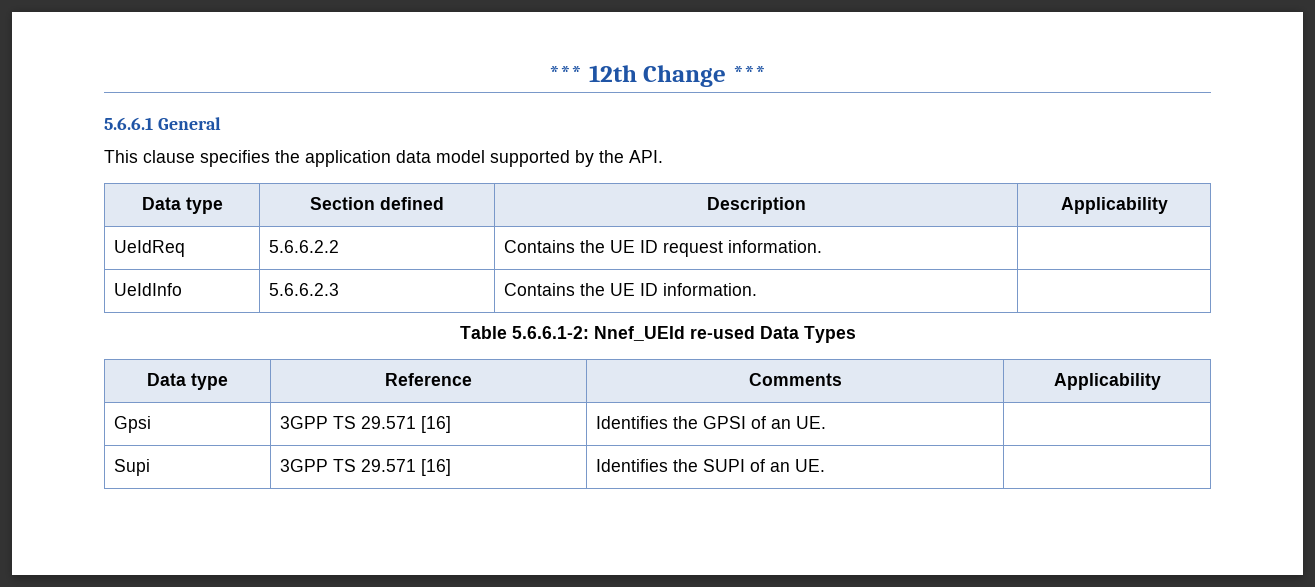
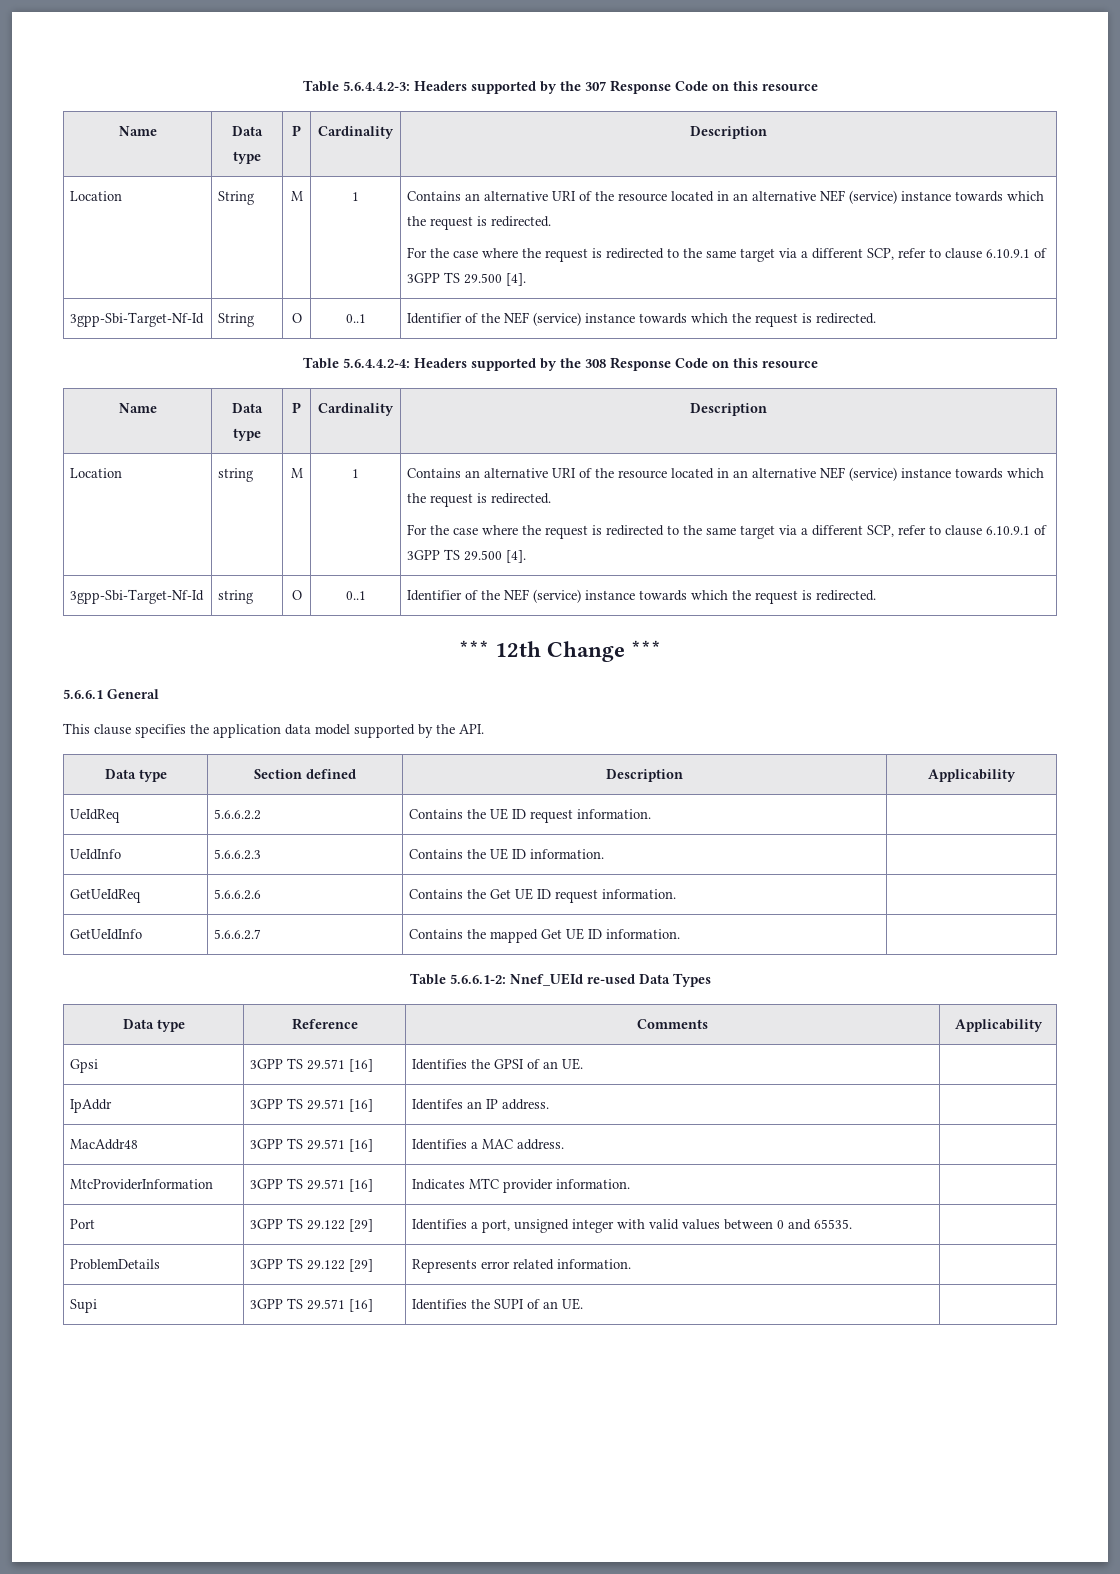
(548, 74) none -> [302,80,818,94] [118,126,157,136] [232,126,263,136] [233,151,261,164] [292,125,301,136] [318,126,394,139] [690,126,768,139] [70,191,123,201] [218,191,255,205] [290,191,303,201] [352,192,359,201] [407,190,1045,204] [407,216,552,230] [407,247,1048,262] [407,272,527,286] [70,312,205,327] [218,313,255,327] [291,313,302,323] [345,314,366,323] [407,312,877,327] [302,357,818,371] [118,403,157,413] [232,403,263,413] [233,428,261,441] [292,402,301,413] [318,403,394,416] [690,403,768,416] [70,468,123,478] [218,468,254,482] [290,468,303,478] [352,469,359,478] [407,467,1045,481] [407,493,552,507] [407,524,1048,539] [407,549,527,563] [70,589,205,604] [218,590,254,604] [291,590,302,600] [345,591,366,600] [407,589,877,604] Table 5.6.4.4.2-3: Headers supported by the 307 Response Code on this resource // Name | Data type | P | Cardinality | Description // Location | String | M | 1 | Contains an alternative URI of the resource located in an alternative NEF (service) instance towards which the request is redirected. // For the case where the request is redirected to the same target via a different SCP, refer to clause 6.10.9.1 of 3GPP TS 29.500 [4]. // 3gpp-Sbi-Target-Nf-Id | String | O | 0..1 | Identifier of the NEF (service) instance towards which the request is redirected. // Table 5.6.4.4.2-4: Headers supported by the 308 Response Code on this resource // Name | Data type | P | Cardinality | Description // Location | string | M | 1 | Contains an alternative URI of the resource located in an alternative NEF (service) instance towards which the request is redirected. // For the case where the request is redirected to the same target via a different SCP, refer to clause 6.10.9.1 of 3GPP TS 29.500 [4]. // 3gpp-Sbi-Target-Nf-Id | string | O | 0..1 | Identifier of the NEF (service) instance towards which the request is redirected. //
(757, 289) none -> [70,889,142,903] [214,889,262,900] [409,888,677,903] [70,929,143,940] [214,929,262,940] [409,928,681,943] // GetUeIdReq | 5.6.6.2.6 | Contains the Get UE ID request information. | // GetUeIdInfo | 5.6.6.2.7 | Contains the mapped Get UE ID information. |
(826, 422) none -> [70,1099,113,1113] [250,1098,374,1112] [412,1099,550,1110] [70,1139,139,1150] [250,1138,374,1152] [412,1139,565,1150] [70,1179,214,1190] [250,1178,374,1192] [412,1178,631,1193] [70,1219,96,1229] [250,1218,374,1232] [412,1219,853,1233] [70,1259,161,1270] [250,1258,374,1272] [412,1259,632,1273] // IpAddr | 3GPP TS 29.571 [16] | Identifes an IP address. | // MacAddr48 | 3GPP TS 29.571 [16] | Identifies a MAC address. | // MtcProviderInformation | 3GPP TS 29.571 [16] | Indicates MTC provider information. | // Port | 3GPP TS 29.122 [29] | Identifies a port, unsigned integer with valid values between 0 and 65535. | // ProblemDetails | 3GPP TS 29.122 [29] | Represents error related information. |

